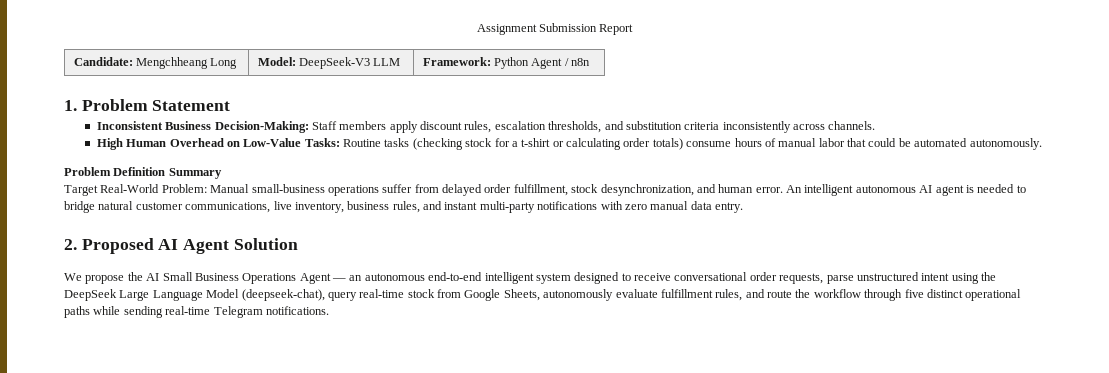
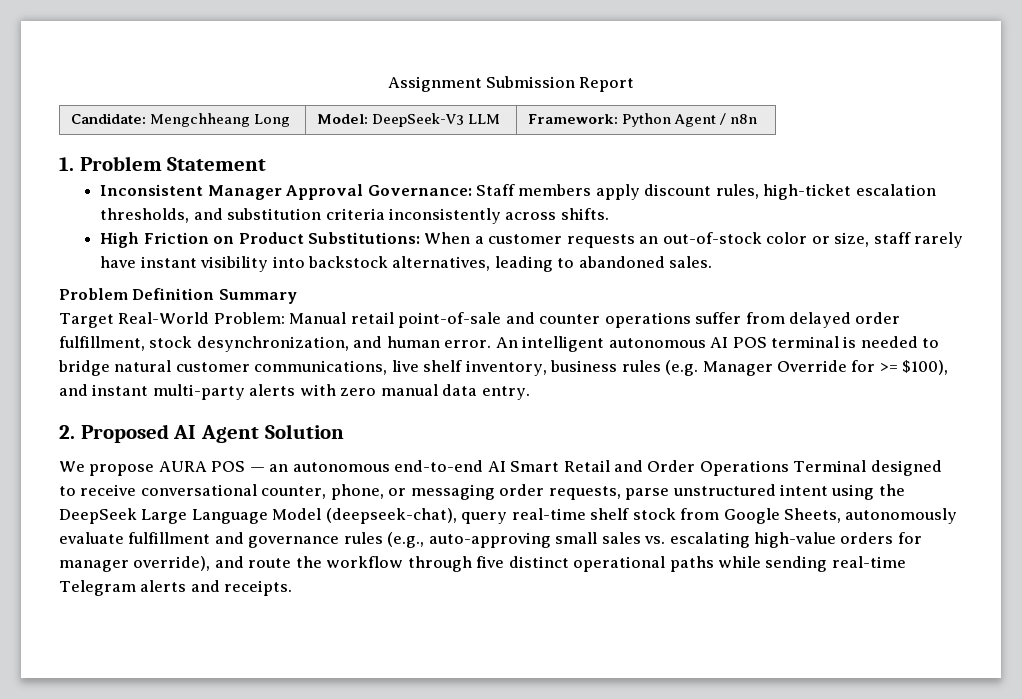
[165,121,309,133] Business Decision-Making: -> [207,184,472,200] Manager Approval Governance:
(492, 127) none -> [763,184,852,200] high-ticket
[828,121,876,130] channels. -> [560,208,609,220] shifts.
[126,138,1042,150] Human Overhead on Low-Value Tasks: Routine tasks (checking stock for a t-shirt or calculating order totals) consume hours of manual labor that could be automated autonomously. -> [143,232,963,248] [100,256,713,272] Friction on Product Substitutions: When a customer requests an out-of-stock color or size, staff rarely have instant visibility into backstock alternatives, leading to abandoned sales.
[251,184,325,193] small-business -> [350,312,601,328] retail point-of-sale and counter
[935,185,964,196] agent -> [732,336,840,348] POS terminal
(292, 205) none -> [423,360,463,372] shelf
[392,201,420,213] rules, -> [621,360,949,376] rules (e.g. Manager Override for >= $100),
[537,201,598,210] notifications -> [249,384,296,396] alerts
[127,272,748,284] the AI Small Business Operations Agent — an autonomous end-to-end intelligent system designed to receive conversational -> [158,460,942,476] [59,484,495,500] AURA POS — an autonomous end-to-end AI Smart Retail and Order Operations Terminal designed to receive conversational counter, phone, or messaging
(405, 293) none -> [590,508,630,520] shelf
[715,289,743,301] rules, -> [214,532,922,548] [59,556,211,572] and governance rules (e.g., auto-approving small sales vs. escalating high-value orders for manager override),
[265,306,329,315] notifications. -> [140,580,293,596] alerts and receipts.

